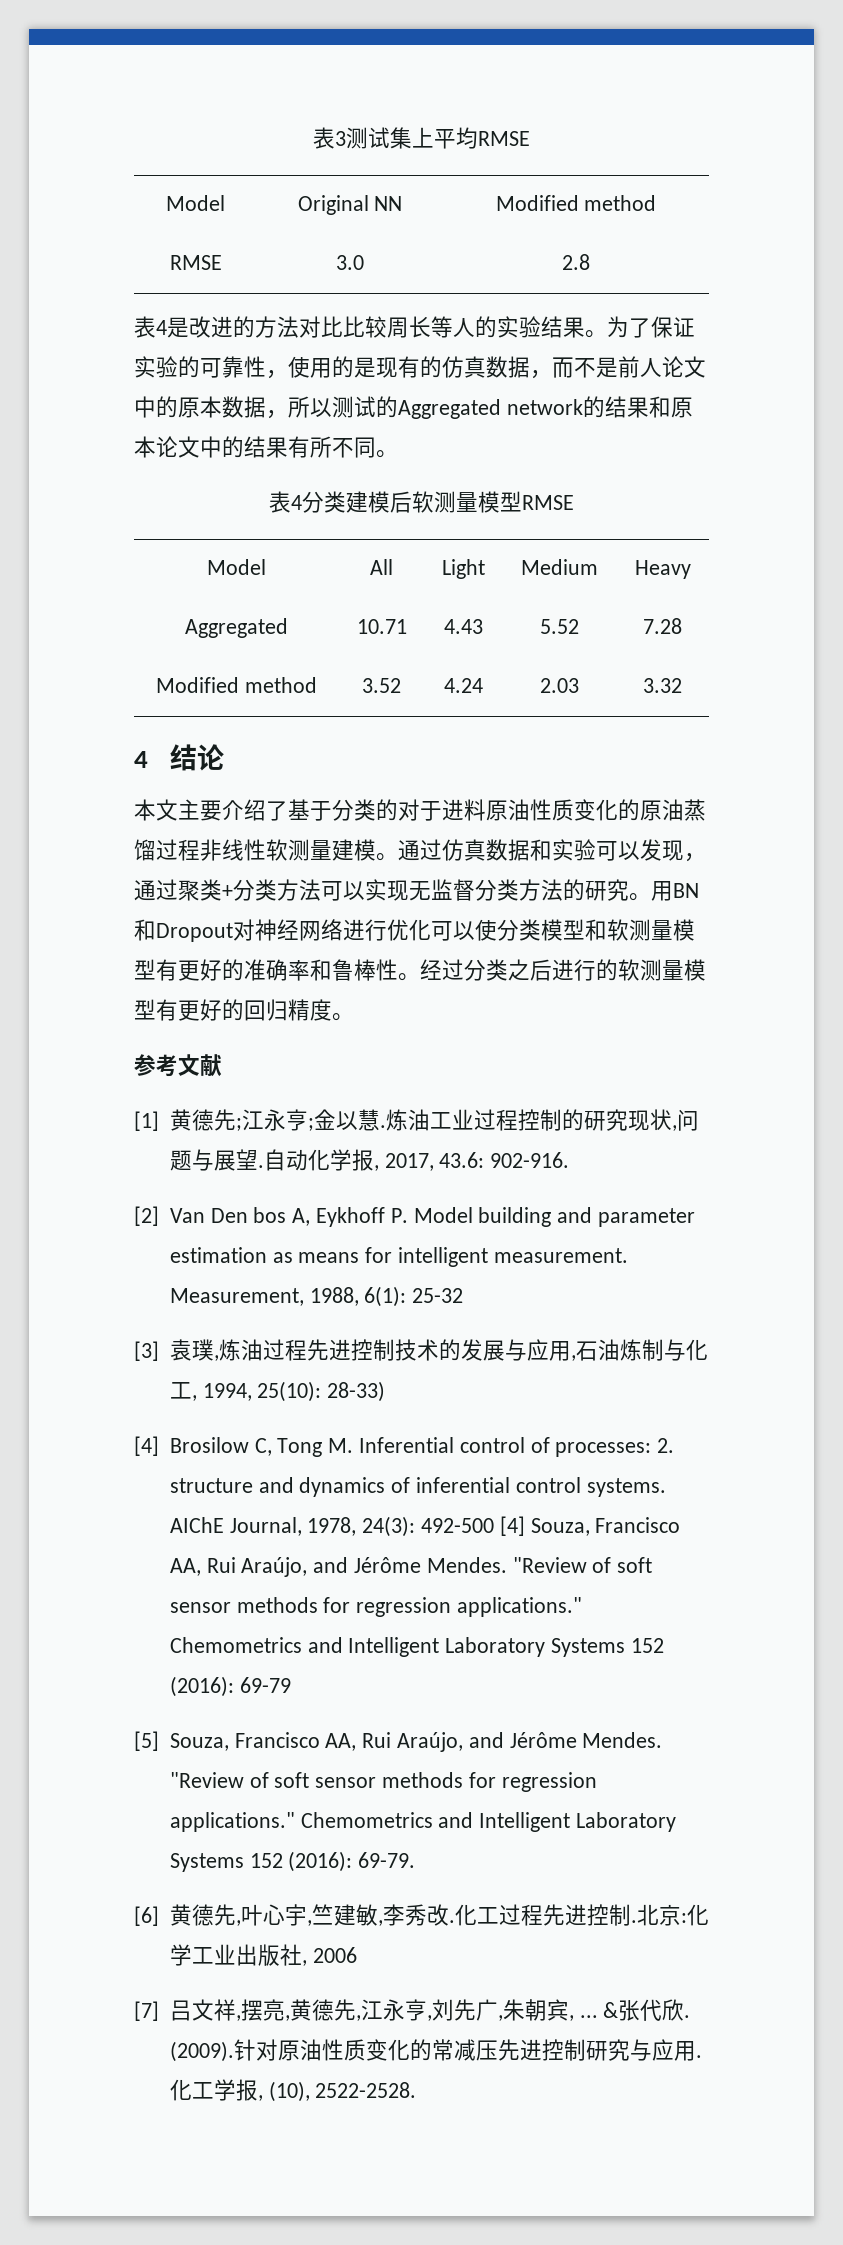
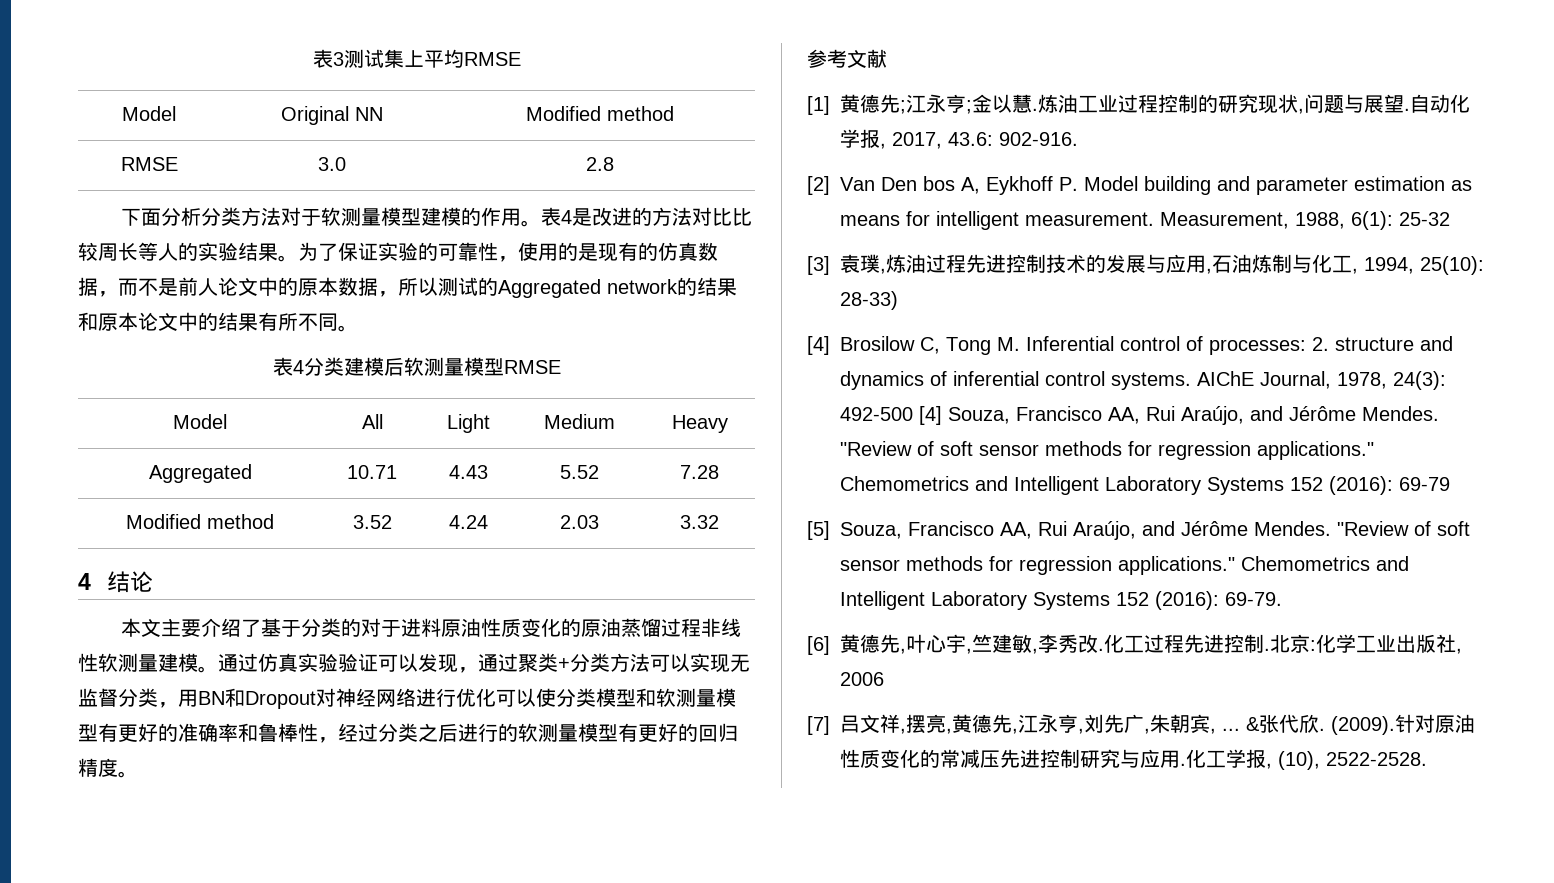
(590, 262) none -> [120,207,541,227] 下面分析分类方法对于软测量模型建模的作用。
[486,839,596,861] 数据和实验 -> [298,653,378,672] 实验验证
[519,879,651,901] 方法的研究。 -> [158,702,178,708] ，
[398,973,420,981] 。 -> [318,737,338,743] ，

